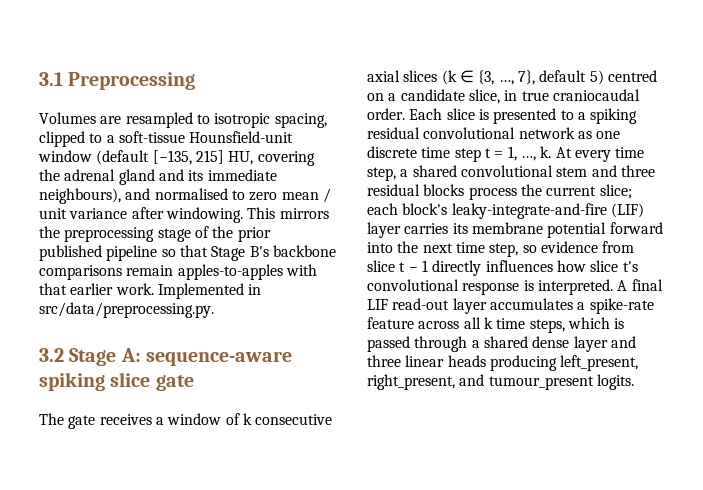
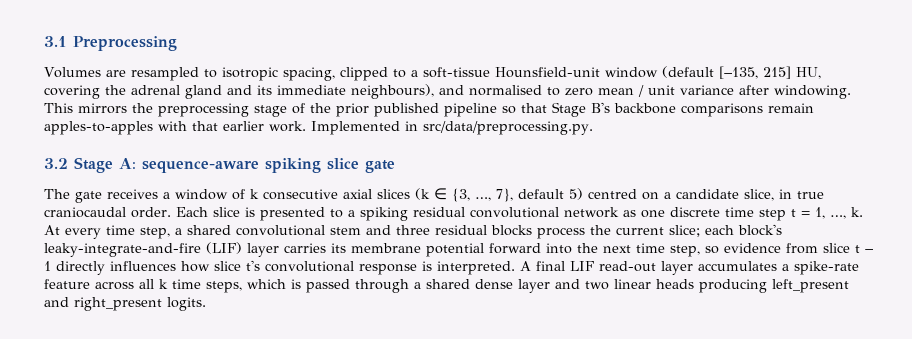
[367,355,401,367] three -> [585,281,609,290] two
[560,355,639,371] [367,374,594,390] left_present, right_present, and tumour_present -> [772,279,849,293] [44,297,162,311] left_present and right_present

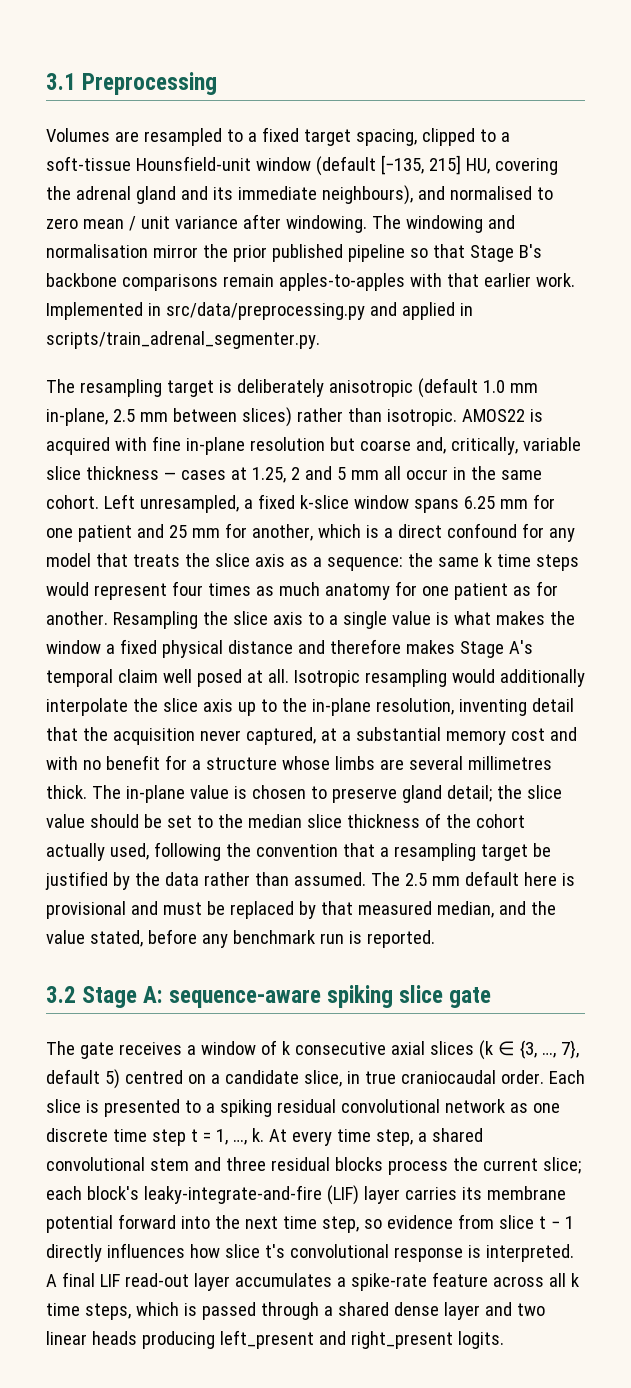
[221,67,278,81] isotropic -> [247,127,351,146] a fixed target
[44,103,305,117] This mirrors the preprocessing stage of -> [371,215,515,233] [46,244,198,258] The windowing and normalisation mirror
[423,121,593,135] src/data/preprocessing.py. -> [165,302,473,320] [46,331,320,349] [46,378,538,398] [46,407,543,427] [46,436,581,455] [46,466,542,483] [46,494,555,513] [46,523,575,542] [46,553,579,571] [46,581,558,600] [46,611,575,629] [46,639,533,658] [46,669,585,687] [46,698,574,716] [46,727,577,745] [46,755,552,770] [46,785,562,803] [46,813,525,828] [46,842,551,861] [45,871,575,890] [46,901,556,919] [46,929,435,948] src/data/preprocessing.py and applied in scripts/train_adrenal_segmenter.py. // The resampling target is deliberately anisotropic (default 1.0 mm in-plane, 2.5 mm between slices) rather than isotropic. AMOS22 is acquired with fine in-plane resolution but coarse and, critically, variable slice thickness — cases at 1.25, 2 and 5 mm all occur in the same cohort. Left unresampled, a fixed k-slice window spans 6.25 mm for one patient and 25 mm for another, which is a direct confound for any model that treats the slice axis as a sequence: the same k time steps would represent four times as much anatomy for one patient as for another. Resampling the slice axis to a single value is what makes the window a fixed physical distance and therefore makes Stage A's temporal claim well posed at all. Isotropic resampling would additionally interpolate the slice axis up to the in-plane resolution, inventing detail that the acquisition never captured, at a substantial memory cost and with no benefit for a structure whose limbs are several millimetres thick. The in-plane value is chosen to preserve gland detail; the slice value should be set to the median slice thickness of the cohort actually used, following the convention that a resampling target be justified by the data rather than assumed. The 2.5 mm default here is provisional and must be replaced by that measured median, and the value stated, before any benchmark run is reported.

